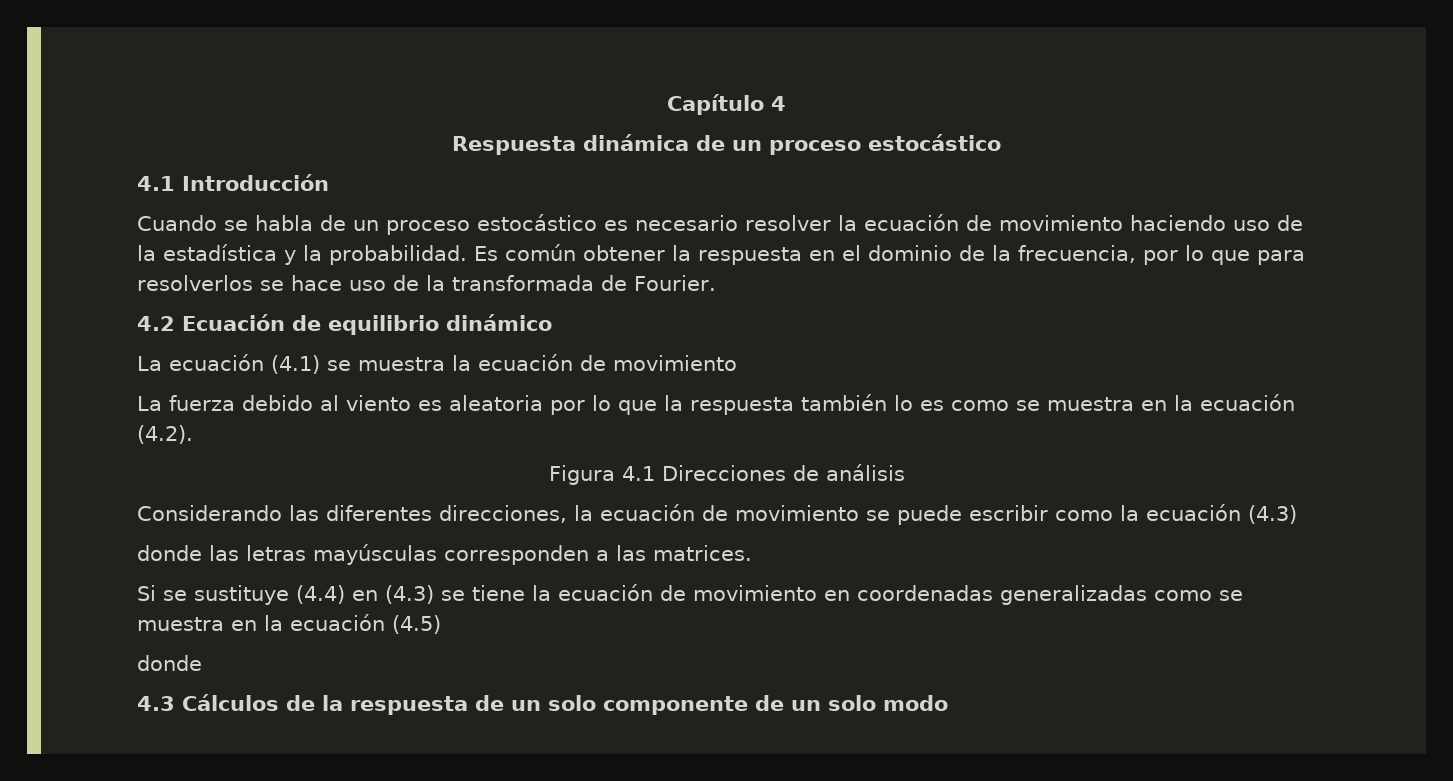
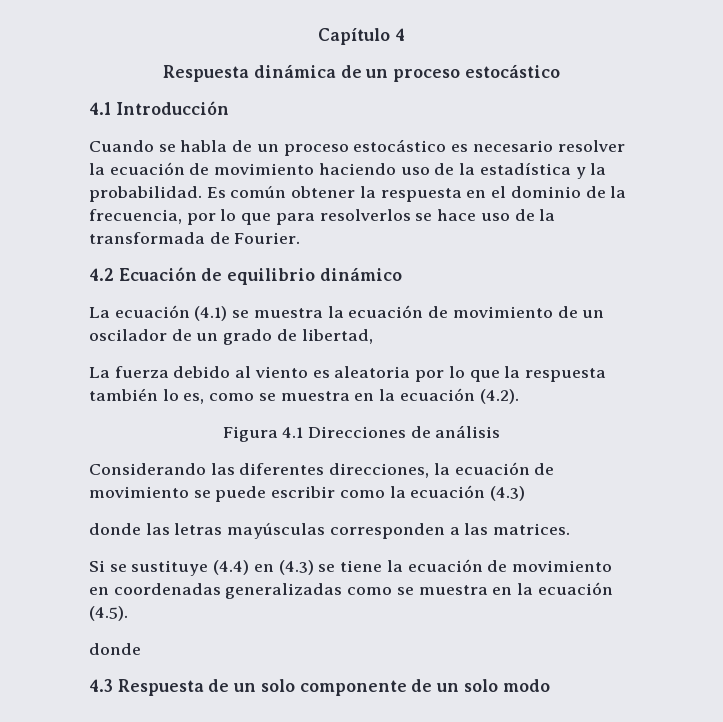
(737, 363) none -> [557,306,605,318] [89,329,373,345] de un oscilador de un grado de libertad,
[920,400,944,411] es -> [183,393,205,404] es,
[392,615,441,634] (4.5) -> [89,606,128,621] (4.5).
[182,694,468,715] Cálculos de la respuesta -> [117,679,204,696] Respuesta

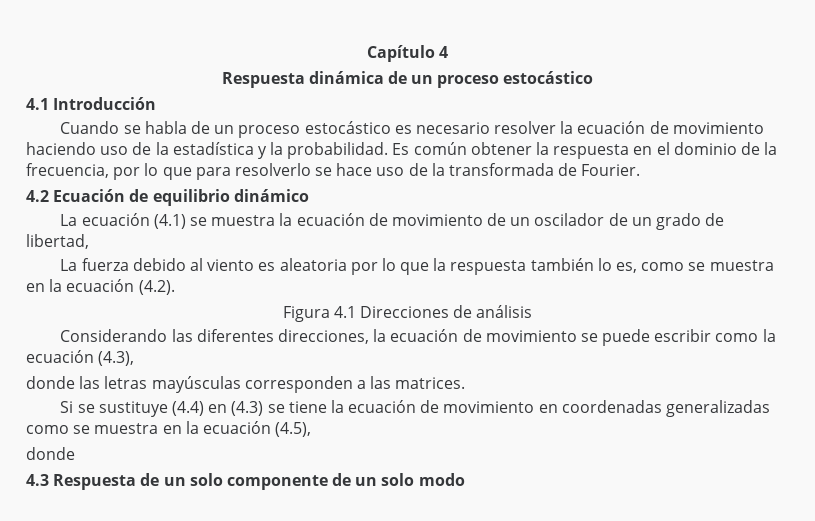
[319,209,411,221] resolverlos -> [234,163,311,176] resolverlo
[490,486,526,501] (4.3) -> [98,351,135,366] (4.3),
[89,606,128,621] (4.5). -> [275,422,312,437] (4.5),

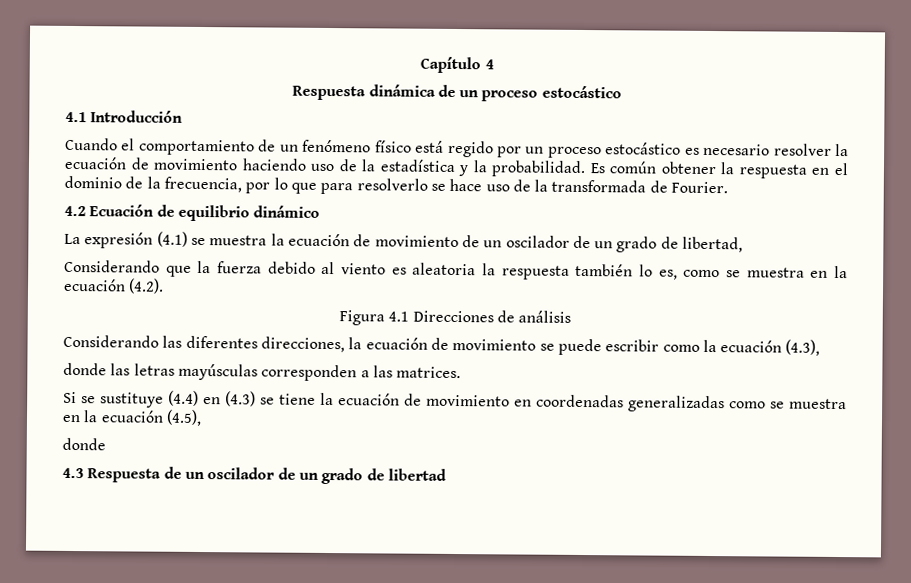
[123,121,210,134] se habla de -> [121,138,522,158] el comportamiento de un fenómeno físico está regido por
[81,213,150,226] ecuación -> [84,232,154,249] expresión
[60,259,78,271] La -> [64,259,212,277] Considerando que la
[350,258,430,275] por lo que -> (477, 269) none
[189,473,465,490] solo componente de un solo modo -> [207,467,447,485] oscilador de un grado de libertad

